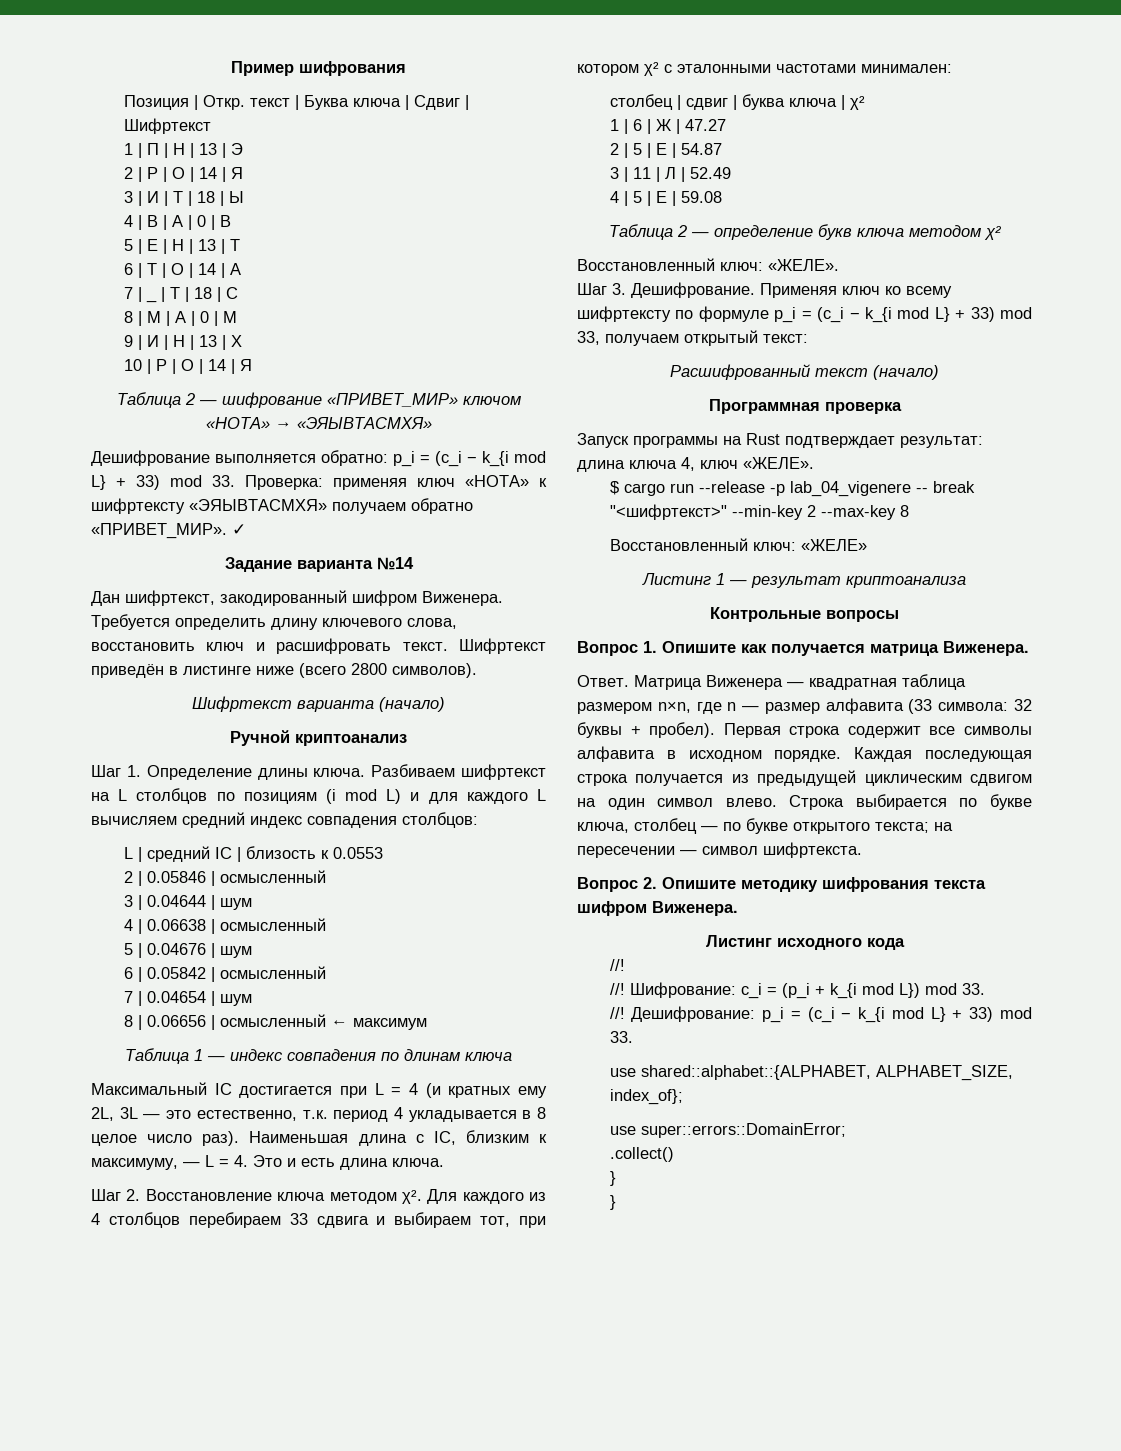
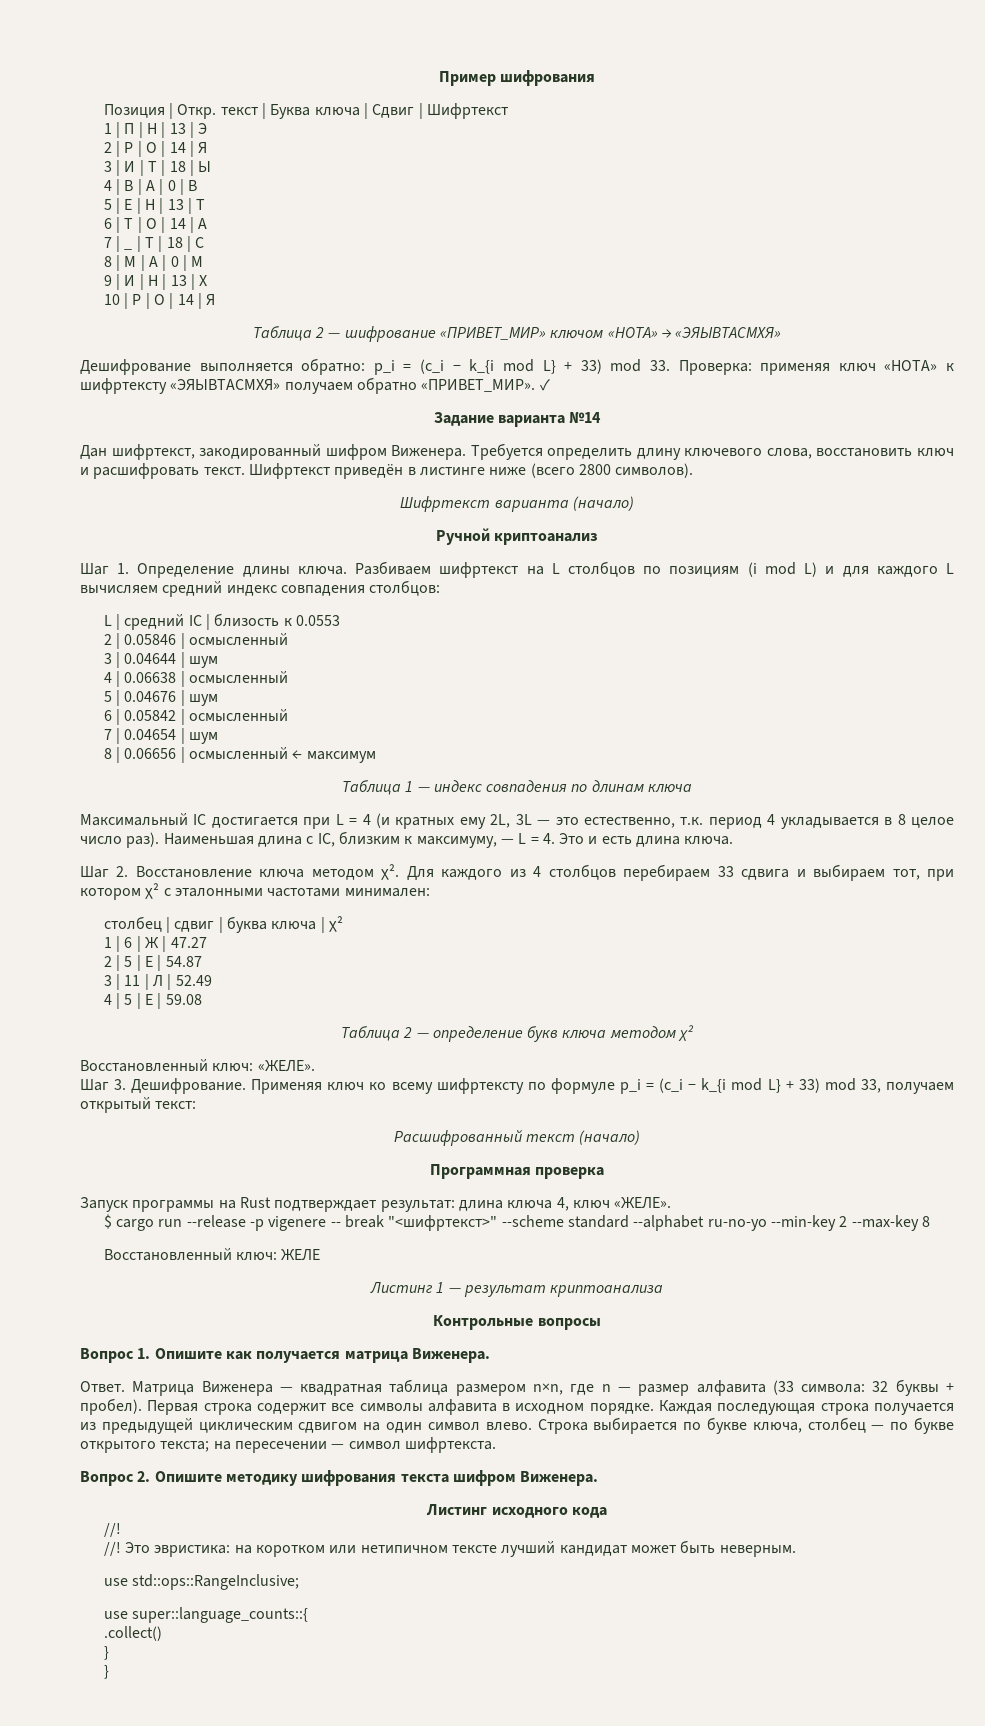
[789,481,911,497] lab_04_vigenere -> [268,1216,327,1231] vigenere
(727, 512) none -> [501,1215,767,1231] --scheme standard --alphabet ru-no-yo
[800,539,867,551] «ЖЕЛЕ» -> [281,1249,321,1261] ЖЕЛЕ
[629,982,985,999] [609,1006,1032,1023] [609,1031,633,1043] [609,1065,1013,1081] [609,1089,683,1105] [609,1123,846,1138] Шифрование: c_i = (p_i + k_{i mod L}) mod 33. // //! Дешифрование: p_i = (c_i − k_{i mod L} + 33) mod 33. // use shared::alphabet::{ALPHABET, ALPHABET_SIZE, index_of}; // use super::errors::DomainError; -> [125,1540,796,1557] [103,1574,300,1590] [103,1607,309,1623] Это эвристика: на коротком или нетипичном тексте лучший кандидат может быть неверным. // use std::ops::RangeInclusive; // use super::language_counts::{

